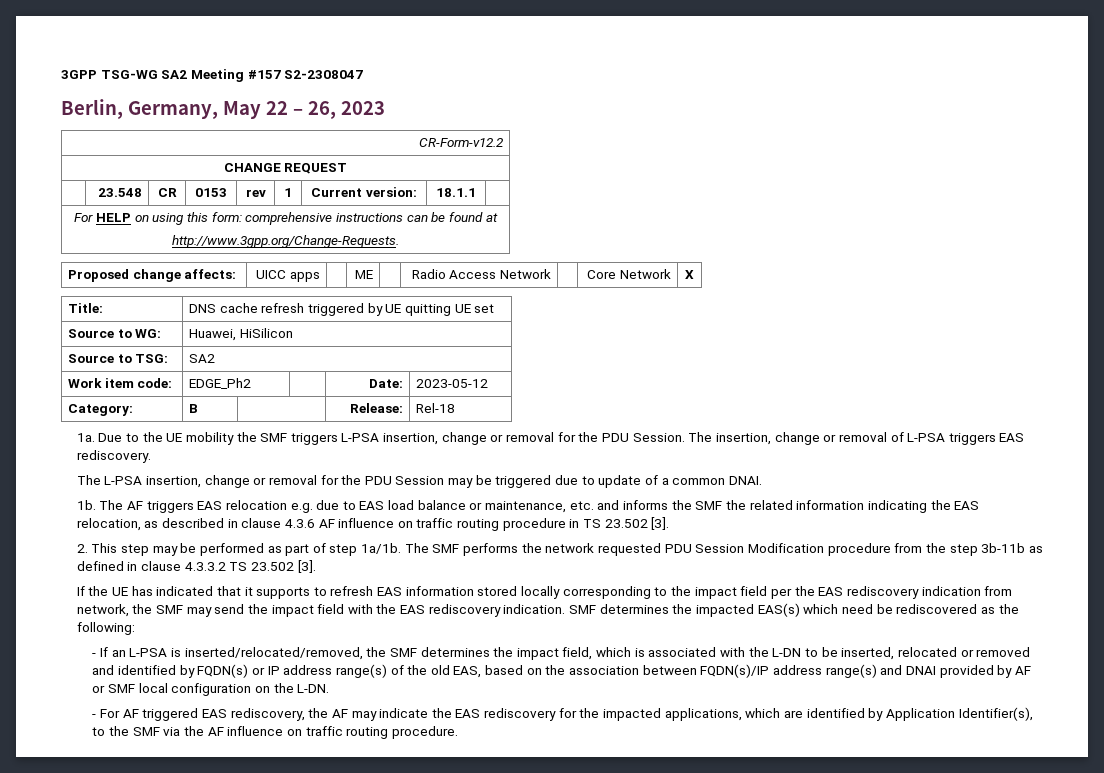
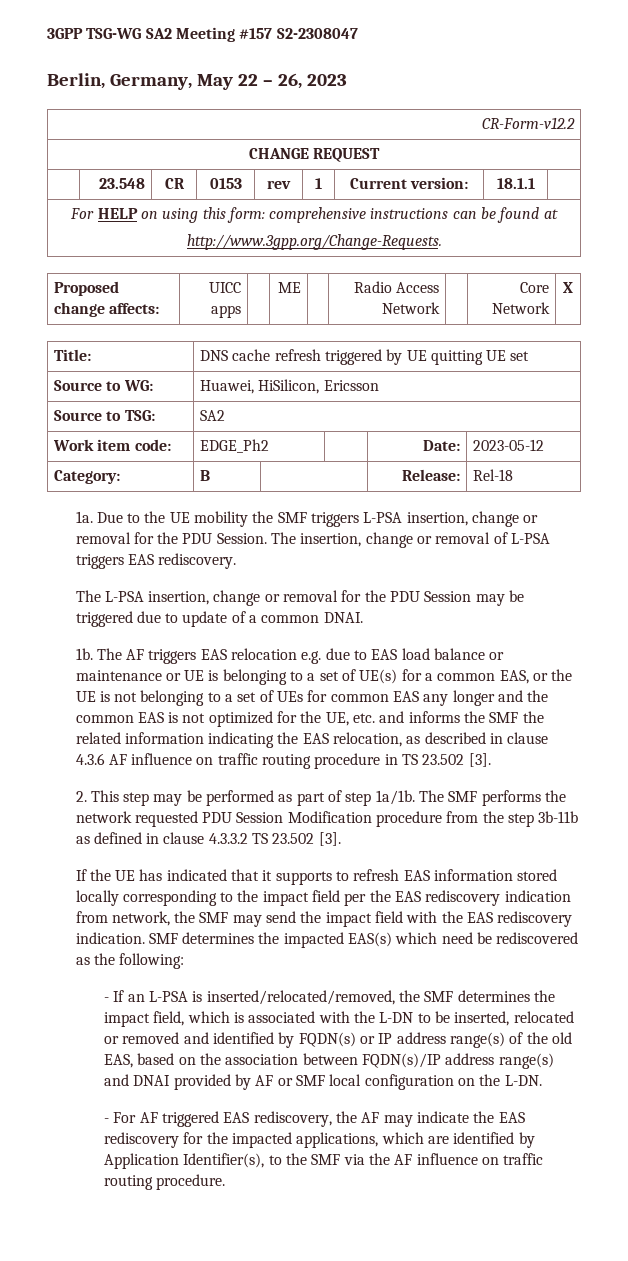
[239,328,293,338] HiSilicon -> [258,379,379,394] HiSilicon, Ericsson
[485,501,567,513] maintenance, -> [75,669,573,685] [75,690,549,706] [75,711,349,727] maintenance or UE is belonging to a set of UE(s) for a common EAS, or the UE is not belonging to a set of UEs for common EAS any longer and the common EAS is not optimized for the UE,

